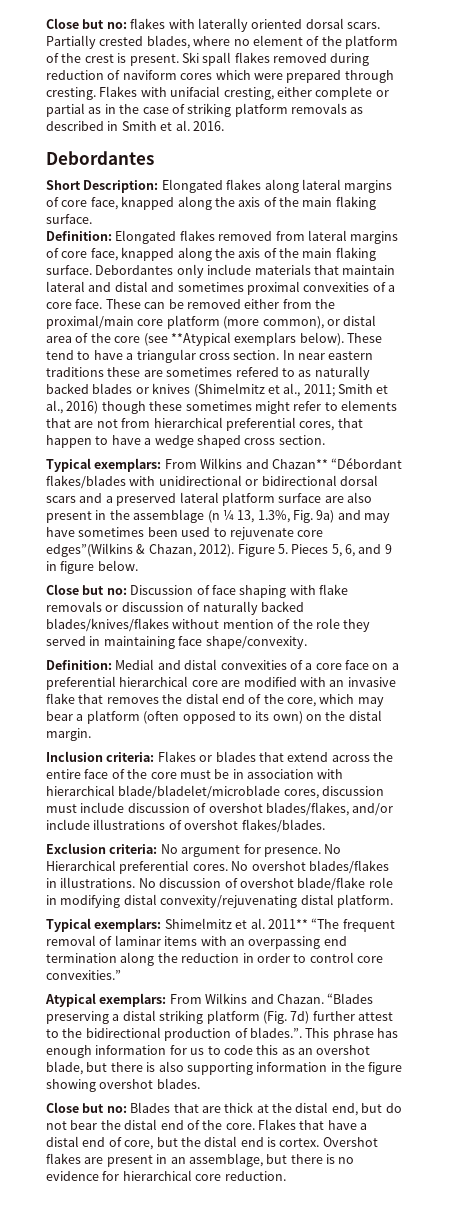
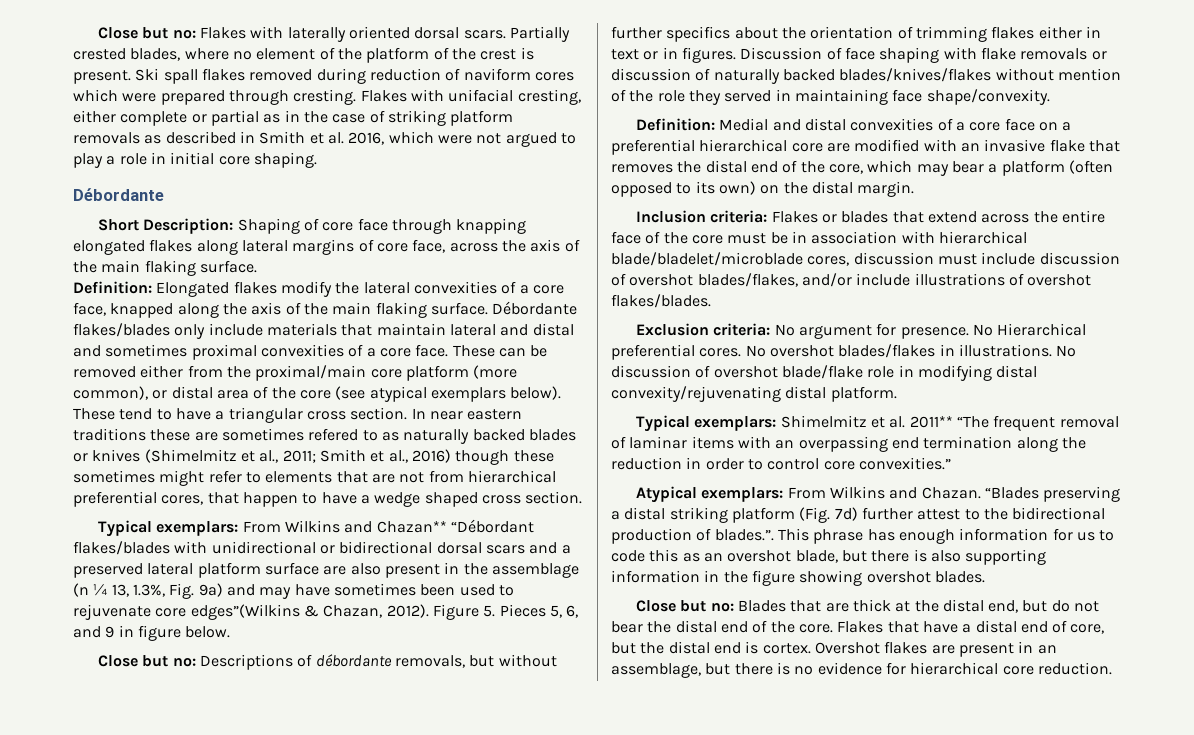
[46,18,166,29] Close but no: flakes -> [97,27,246,39] Close but no: Flakes
[192,121,224,131] [46,151,154,165] [46,179,223,193] 2016. // Debordantes // Short Description: Elongated -> [348,131,576,147] [73,152,317,168] [73,188,164,201] [97,218,527,234] [73,240,145,255] 2016, which were not argued to play a role in initial core shaping. // Débordante // Short Description: Shaping of core face through knapping elongated
[121,196,376,210] [46,214,92,224] [46,230,399,244] [46,247,376,261] [46,265,174,275] knapped along the axis of the main flaking surface. // Definition: Elongated flakes removed from lateral margins of core face, knapped along the axis of the main flaking surface. Debordantes -> [449,239,580,252] [73,260,257,276] [73,281,564,297] [73,301,578,318] [73,323,170,337] across the axis of the main flaking surface. // Definition: Elongated flakes modify the lateral convexities of a core face, knapped along the axis of the main flaking surface. Débordante flakes/blades
[170,332,231,346] **Atypical -> [369,386,427,402] atypical
(127, 591) none -> [199,654,557,670] [611,26,1101,42] [611,47,736,63] Descriptions of débordante removals, but without further specifics about the orientation of trimming flakes either in text or in figures.

